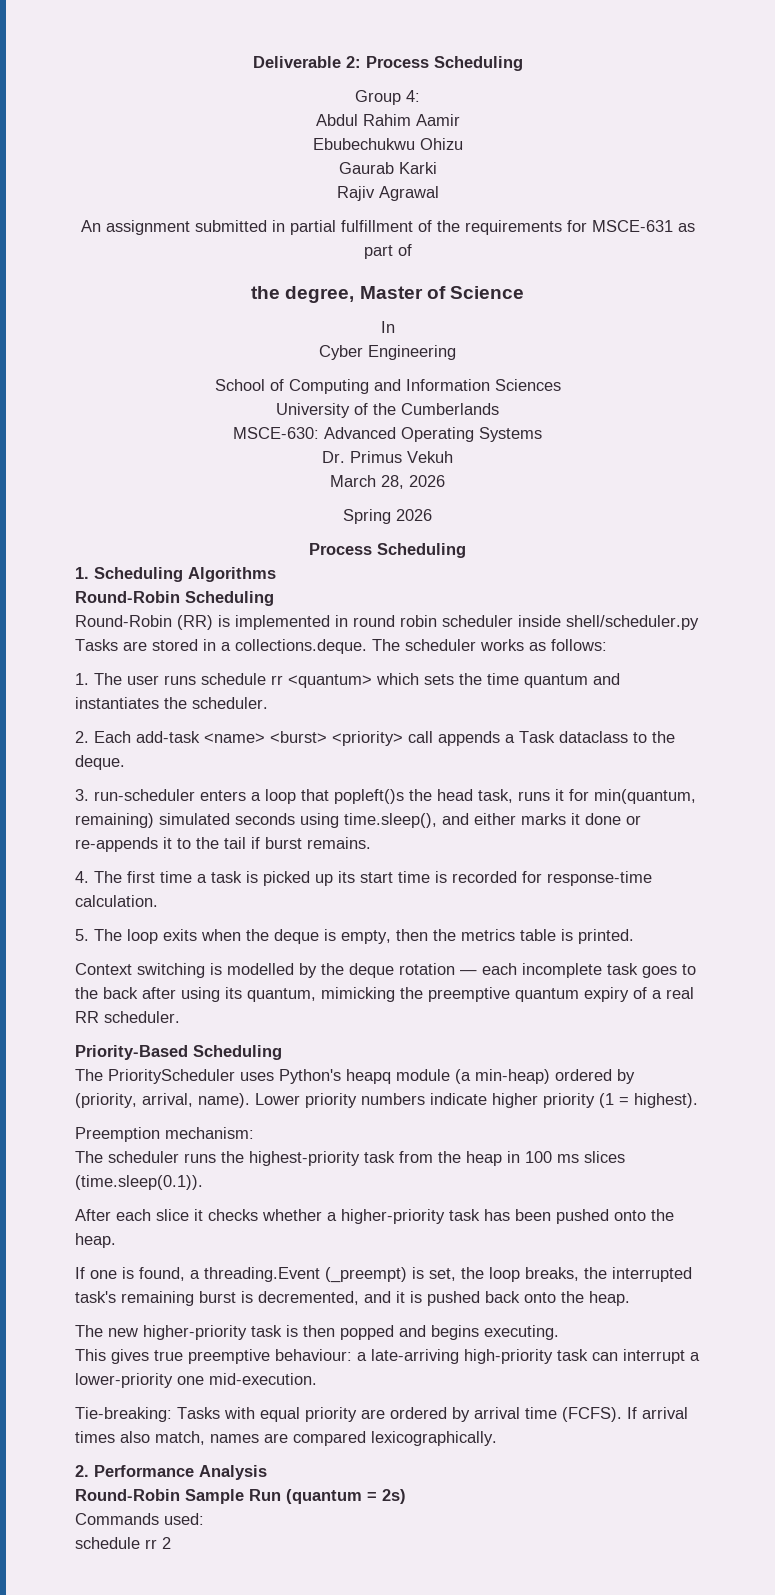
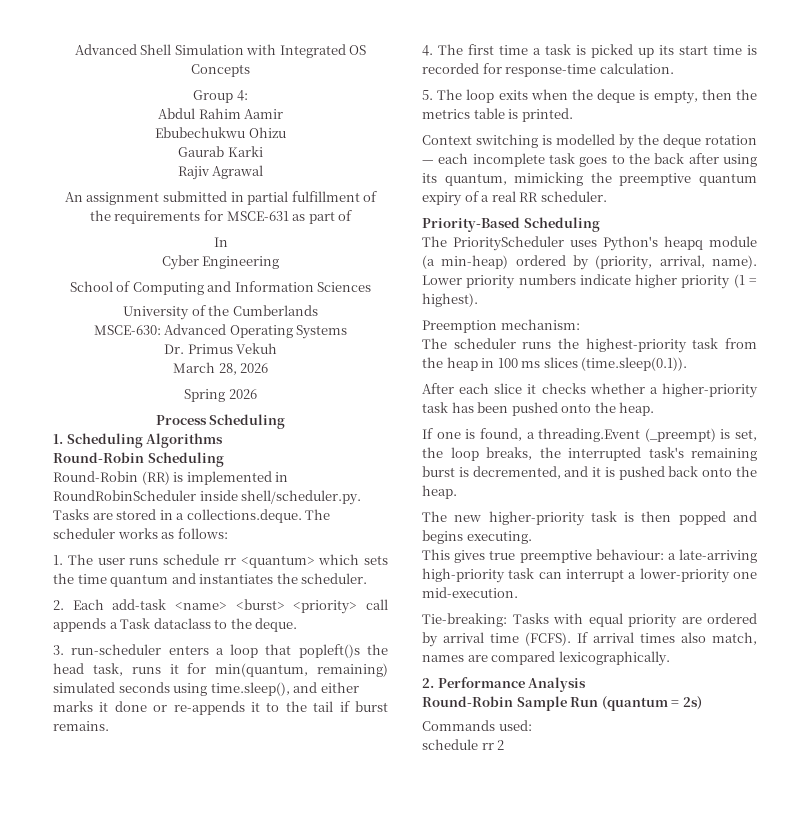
[252,56,523,71] Deliverable 2: Process Scheduling -> [74,44,367,58] [191,64,250,77] Advanced Shell Simulation with Integrated OS Concepts
[251,286,524,303] // the degree, Master of Science -> (353, 215) none
[353,615,699,630] round robin scheduler inside shell/scheduler.py -> [53,490,362,505] RoundRobinScheduler inside shell/scheduler.py.

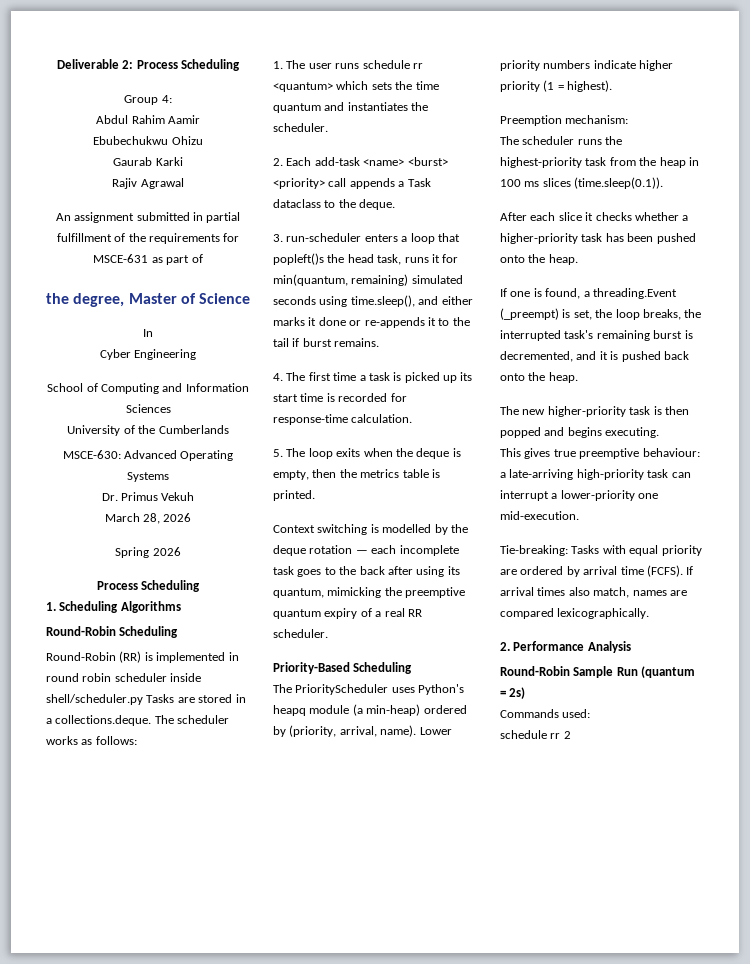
[74,44,367,58] [191,64,250,77] Advanced Shell Simulation with Integrated OS Concepts -> [56,59,241,71] Deliverable 2: Process Scheduling
(353, 215) none -> [46,293,250,307] // the degree, Master of Science
[53,490,362,505] RoundRobinScheduler inside shell/scheduler.py. -> [46,673,202,682] [46,694,143,705] round robin scheduler inside shell/scheduler.py

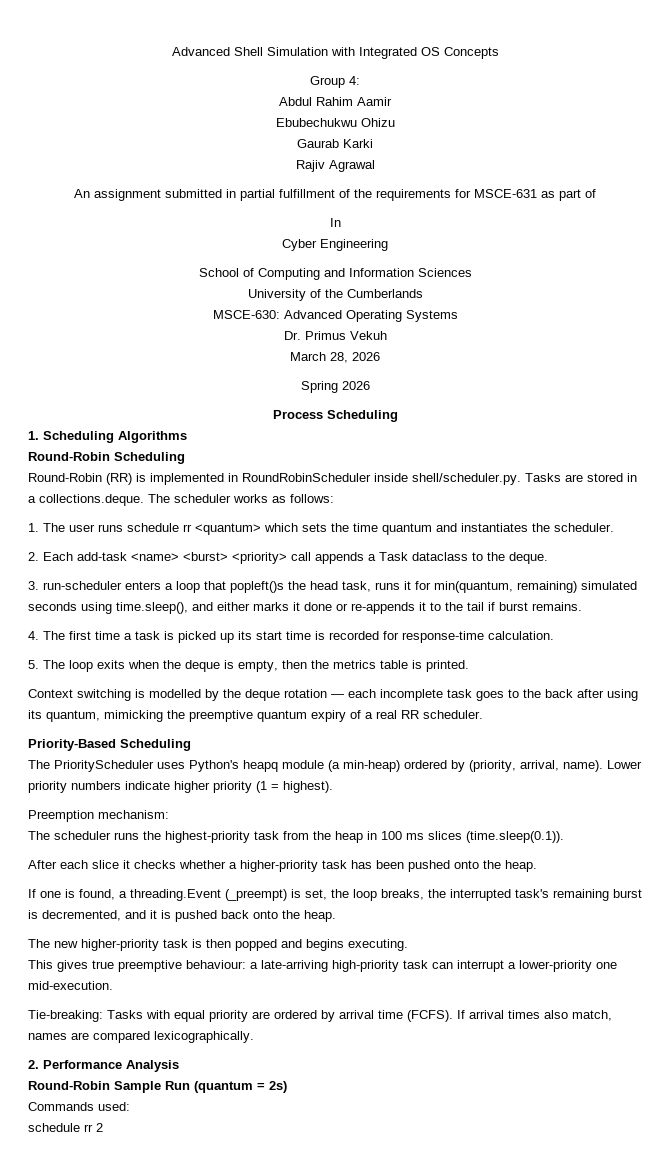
[56,59,241,71] Deliverable 2: Process Scheduling -> [171,47,499,59] Advanced Shell Simulation with Integrated OS Concepts
[46,293,250,307] // the degree, Master of Science -> (596, 193) none
[46,673,202,682] [46,694,143,705] round robin scheduler inside shell/scheduler.py -> [242,473,521,485] RoundRobinScheduler inside shell/scheduler.py.

